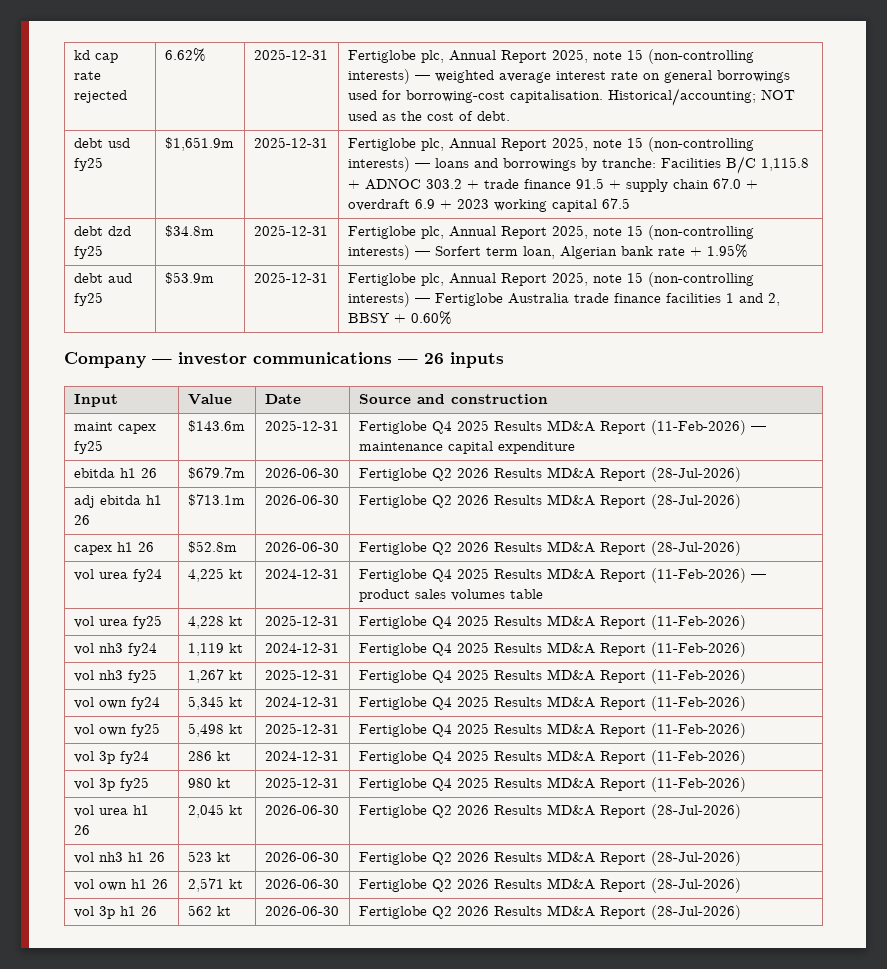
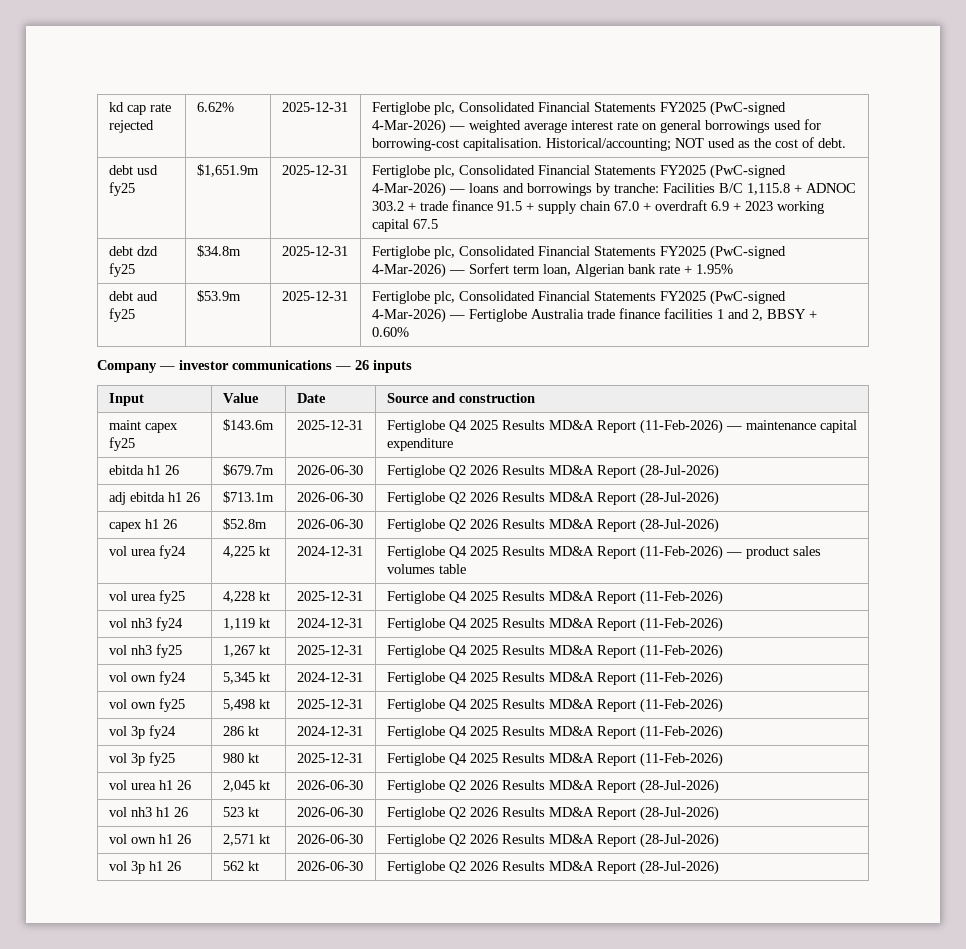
[448,49,754,64] [347,69,410,84] Annual Report 2025, note 15 (non-controlling interests) -> [458,101,786,116] [371,119,446,134] Consolidated Financial Statements FY2025 (PwC-signed 4-Mar-2026)
[448,137,754,152] [347,157,410,172] Annual Report 2025, note 15 (non-controlling interests) -> [458,164,786,179] [371,182,446,197] Consolidated Financial Statements FY2025 (PwC-signed 4-Mar-2026)
[448,225,754,240] [347,245,410,260] Annual Report 2025, note 15 (non-controlling interests) -> [458,245,786,260] [371,263,446,278] Consolidated Financial Statements FY2025 (PwC-signed 4-Mar-2026)
[448,272,754,287] [347,292,410,307] Annual Report 2025, note 15 (non-controlling interests) -> [458,290,786,305] [371,308,446,323] Consolidated Financial Statements FY2025 (PwC-signed 4-Mar-2026)

